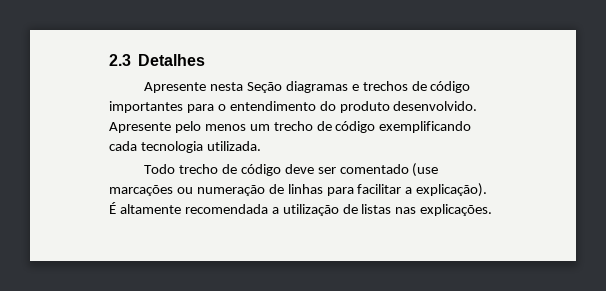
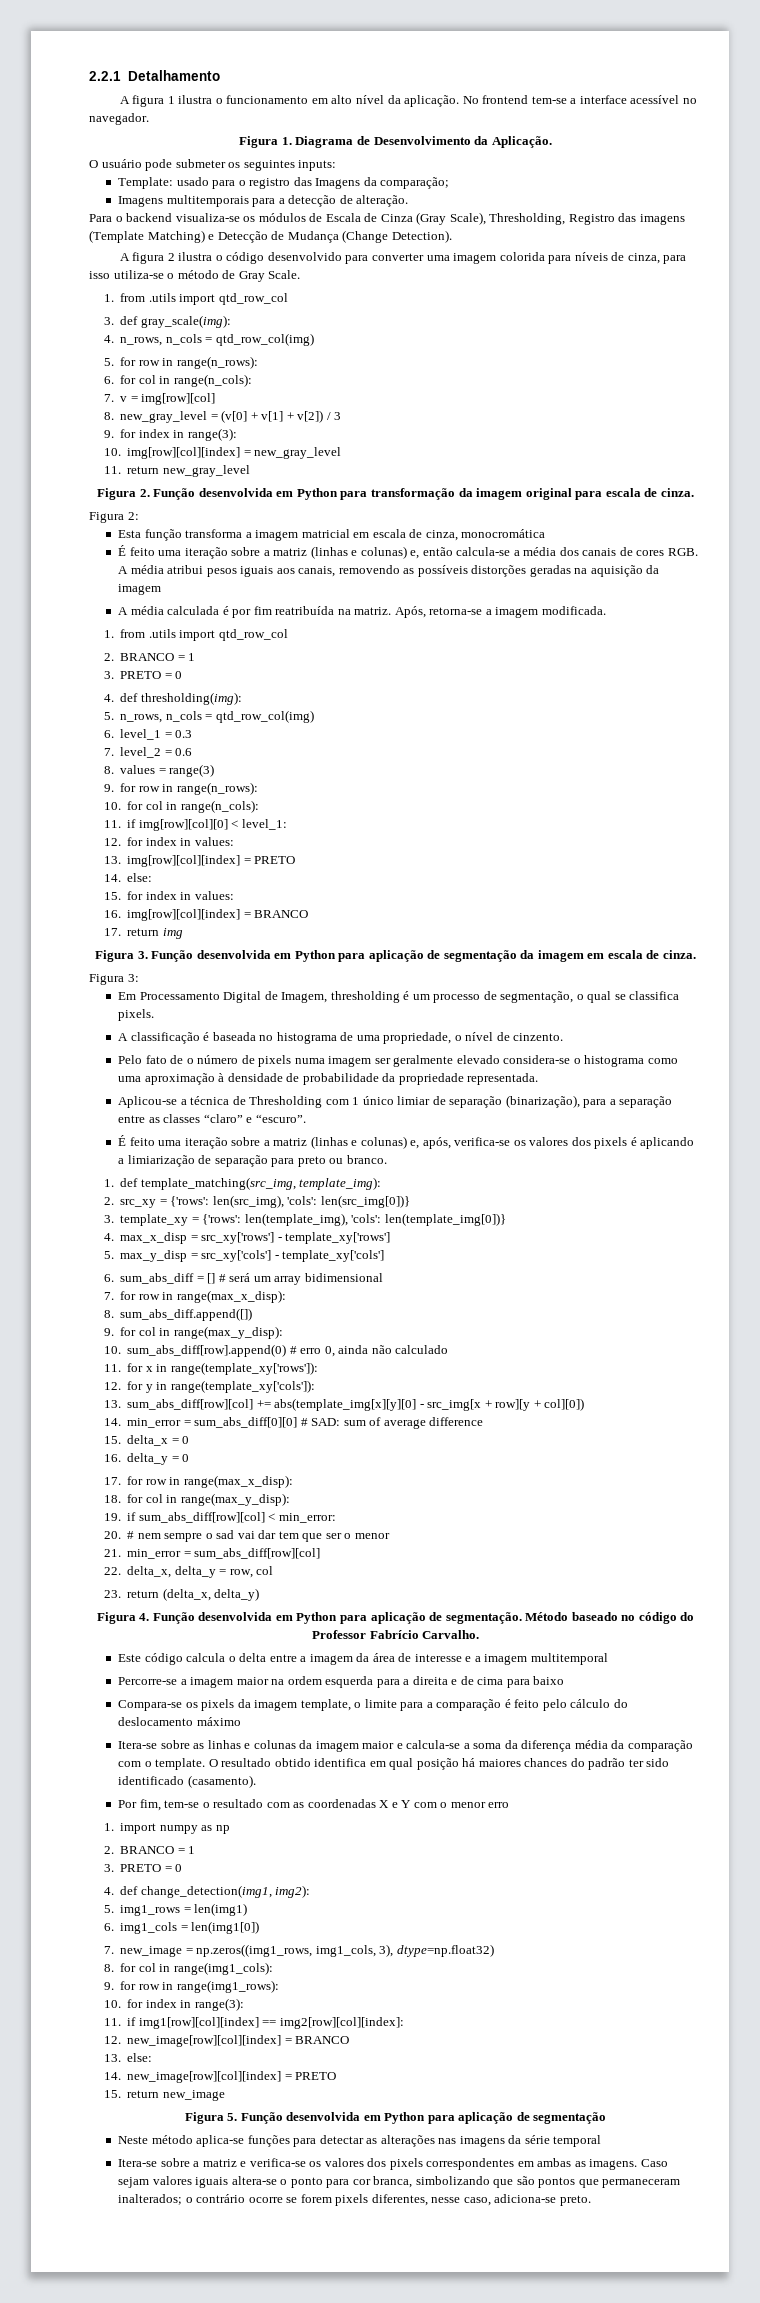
[109,54,206,66] [144,81,471,93] [109,101,478,113] [109,121,472,133] [109,141,261,153] [144,163,439,177] [109,183,488,197] [109,202,493,216] 2.3 Detalhes // Apresente nesta Seção diagramas e trechos de código importantes para o entendimento do produto desenvolvido. Apresente pelo menos um trecho de código exemplificando cada tecnologia utilizada. // Todo trecho de código deve ser comentado (use marcações ou numeração de linhas para facilitar a explicação). É altamente recomendada a utilização de listas nas explicações. -> [89,70,220,81] [119,95,697,107] [89,113,149,125] [239,136,552,148] [89,159,337,171] [118,177,450,189] [118,195,409,207] [89,212,685,225] [89,230,452,243] [119,252,687,264] [89,270,301,282] [103,293,288,305] [103,315,231,328] [103,333,314,346] [103,356,258,369] [103,374,252,387] [103,393,216,405] [103,410,342,423] [103,428,237,441] [103,447,342,459] [103,465,250,477] [97,488,694,500] [89,512,139,523] [118,529,546,541] [118,545,698,559] [118,565,660,577] [118,584,162,595] [118,606,606,618] [103,629,288,641] [103,653,196,661] [103,671,183,679] [103,692,242,705] [103,710,314,723] [103,729,193,740] [103,747,193,758] [103,764,215,777] [103,782,258,795] [103,800,259,813] [103,819,287,831] [103,837,234,846] [103,855,296,867] [103,873,153,882] [103,891,234,900] [103,909,309,921] [103,928,183,939] [95,950,696,962] [89,974,139,985] [118,991,680,1003] [118,1009,155,1021] [118,1032,564,1044] [118,1055,678,1067] [118,1073,539,1085] [118,1095,673,1108] [118,1114,306,1123] [118,1135,695,1149] [118,1155,387,1167] [103,1177,382,1190] [103,1195,410,1208] [103,1213,506,1226] [103,1232,391,1244] [103,1250,385,1262] [103,1273,383,1285] [103,1290,286,1303] [103,1308,253,1321] [103,1326,283,1339] [103,1344,449,1357] [103,1362,318,1375] [103,1380,315,1393] [103,1398,585,1411] [103,1417,484,1429] [103,1435,190,1446] [103,1453,190,1465] [103,1475,293,1488] [103,1493,290,1506] [103,1512,336,1523] [103,1530,390,1542] [103,1548,321,1559] [103,1566,274,1578] [103,1588,260,1601] [96,1612,695,1624] [311,1630,480,1639] [118,1653,608,1665] [118,1676,565,1688] [118,1699,628,1711] [118,1717,241,1726] [118,1740,693,1752] [118,1758,670,1770] [118,1775,256,1788] [118,1799,510,1811] [103,1823,230,1834] [103,1846,196,1854] [103,1864,183,1872] [103,1885,311,1898] [103,1903,248,1916] [103,1921,260,1934] [103,1944,494,1957] [103,1962,273,1975] [103,1980,279,1993] [103,1998,244,2011] [103,2017,404,2029] [103,2035,350,2047] [103,2053,153,2062] [103,2071,337,2083] [103,2090,225,2101] [184,2112,607,2124] [118,2135,602,2147] [118,2158,668,2170] [118,2176,681,2188] [118,2194,591,2206] 2.2.1 Detalhamento // A figura 1 ilustra o funcionamento em alto nível da aplicação. No frontend tem-se a interface acessível no navegador. // Figura 1. Diagrama de Desenvolvimento da Aplicação. // O usuário pode submeter os seguintes inputs: // Template: usado para o registro das Imagens da comparação; // Imagens multitemporais para a detecção de alteração. // Para o backend visualiza-se os módulos de Escala de Cinza (Gray Scale), Thresholding, Registro das imagens (Template Matching) e Detecção de Mudança (Change Detection). // A figura 2 ilustra o código desenvolvido para converter uma imagem colorida para níveis de cinza, para isso utiliza-se o método de Gray Scale. // 1. from .utils import qtd_row_col // 3. def gray_scale(img): // 4. n_rows, n_cols = qtd_row_col(img) // 5. for row in range(n_rows): // 6. for col in range(n_cols): // 7. v = img[row][col] // 8. new_gray_level = (v[0] + v[1] + v[2]) / 3 // 9. for index in range(3): // 10. img[row][col][index] = new_gray_level // 11. return new_gray_level // Figura 2. Função desenvolvida em Python para transformação da imagem original para escala de cinza. // Figura 2: // Esta função transforma a imagem matricial em escala de cinza, monocromática // É feito uma iteração sobre a matriz (linhas e colunas) e, então calcula-se a média dos canais de cores RGB. A média atribui pesos iguais aos canais, removendo as possíveis distorções geradas na aquisição da imagem // A média calculada é por fim reatribuída na matriz. Após, retorna-se a imagem modificada. // 1. from .utils import qtd_row_col // 2. BRANCO = 1 // 3. PRETO = 0 // 4. def thresholding(img): // 5. n_rows, n_cols = qtd_row_col(img) // 6. level_1 = 0.3 // 7. level_2 = 0.6 // 8. values = range(3) // 9. for row in range(n_rows): // 10. for col in range(n_cols): // 11. if img[row][col][0] < level_1: // 12. for index in values: // 13. img[row][col][index] = PRETO // 14. else: // 15. for index in values: // 16. img[row][col][index] = BRANCO // 17. return img // Figura 3. Função desenvolvida em Python para aplicação de segmentação da imagem em escala de cinza. // Figura 3: // Em Processamento Digital de Imagem, thresholding é um processo de segmentação, o qual se classifica pixels. // A classificação é baseada no histograma de uma propriedade, o nível de cinzento. // Pelo fato de o número de pixels numa imagem ser geralmente elevado considera-se o histograma como uma aproximação à densidade de probabilidade da propriedade representada. // Aplicou-se a técnica de Thresholding com 1 único limiar de separação (binarização), para a separação entre as classes “claro” e “escuro”. // É feito uma iteração sobre a matriz (linhas e colunas) e, após, verifica-se os valores dos pixels é aplicando a limiarização de separação para preto ou branco. // 1. def template_matching(src_img, template_img): // 2. src_xy = {'rows': len(src_img), 'cols': len(src_img[0])} // 3. template_xy = {'rows': len(template_img), 'cols': len(template_img[0])} // 4. max_x_disp = src_xy['rows'] - template_xy['rows'] // 5. max_y_disp = src_xy['cols'] - template_xy['cols'] // 6. sum_abs_diff = [] # será um array bidimensional // 7. for row in range(max_x_disp): // 8. sum_abs_diff.append([]) // 9. for col in range(max_y_disp): // 10. sum_abs_diff[row].append(0) # erro 0, ainda não calculado // 11. for x in range(template_xy['rows']): // 12. for y in range(template_xy['cols']): // 13. sum_abs_diff[row][col] += abs(template_img[x][y][0] - src_img[x + row][y + col][0]) // 14. min_error = sum_abs_diff[0][0] # SAD: sum of average difference // 15. delta_x = 0 // 16. delta_y = 0 // 17. for row in range(max_x_disp): // 18. for col in range(max_y_disp): // 19. if sum_abs_diff[row][col] < min_error: // 20. # nem sempre o sad vai dar tem que ser o menor // 21. min_error = sum_abs_diff[row][col] // 22. delta_x, delta_y = row, col // 23. return (delta_x, delta_y) // Figura 4. Função desenvolvida em Python para aplicação de segmentação. Método baseado no código do Professor Fabrício Carvalho. // Este código calcula o delta entre a imagem da área de interesse e a imagem multitemporal // Percorre-se a imagem maior na ordem esquerda para a direita e de cima para baixo // Compara-se os pixels da imagem template, o limite para a comparação é feito pelo cálculo do deslocamento máximo // Itera-se sobre as linhas e colunas da imagem maior e calcula-se a soma da diferença média da comparação com o template. O resultado obtido identifica em qual posição há maiores chances do padrão ter sido identificado (casamento). // Por fim, tem-se o resultado com as coordenadas X e Y com o menor erro // 1. import numpy as np // 2. BRANCO = 1 // 3. PRETO = 0 // 4. def change_detection(img1, img2): // 5. img1_rows = len(img1) // 6. img1_cols = len(img1[0]) // 7. new_image = np.zeros((img1_rows, img1_cols, 3), dtype=np.float32) // 8. for col in range(img1_cols): // 9. for row in range(img1_rows): // 10. for index in range(3): // 11. if img1[row][col][index] == img2[row][col][index]: // 12. new_image[row][col][index] = BRANCO // 13. else: // 14. new_image[row][col][index] = PRETO // 15. return new_image // Figura 5. Função desenvolvida em Python para aplicação de segmentação // Neste método aplica-se funções para detectar as alterações nas imagens da série temporal // Itera-se sobre a matriz e verifica-se os valores dos pixels correspondentes em ambas as imagens. Caso sejam valores iguais altera-se o ponto para cor branca, simbolizando que são pontos que permaneceram inalterados; o contrário ocorre se forem pixels diferentes, nesse caso, adiciona-se preto.

